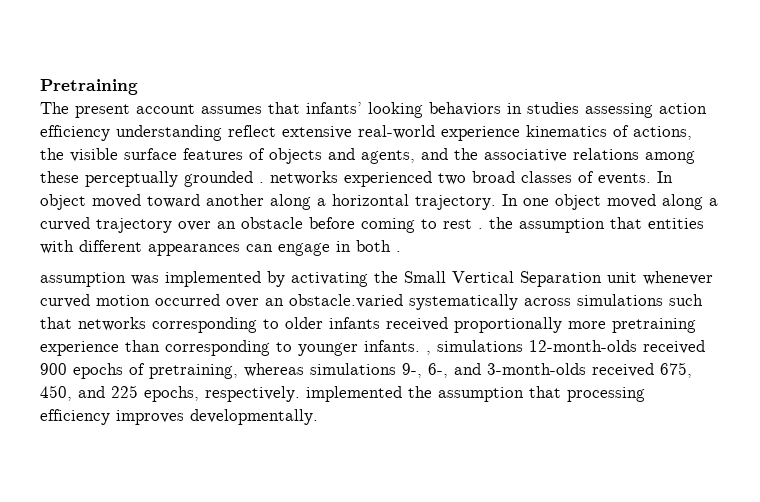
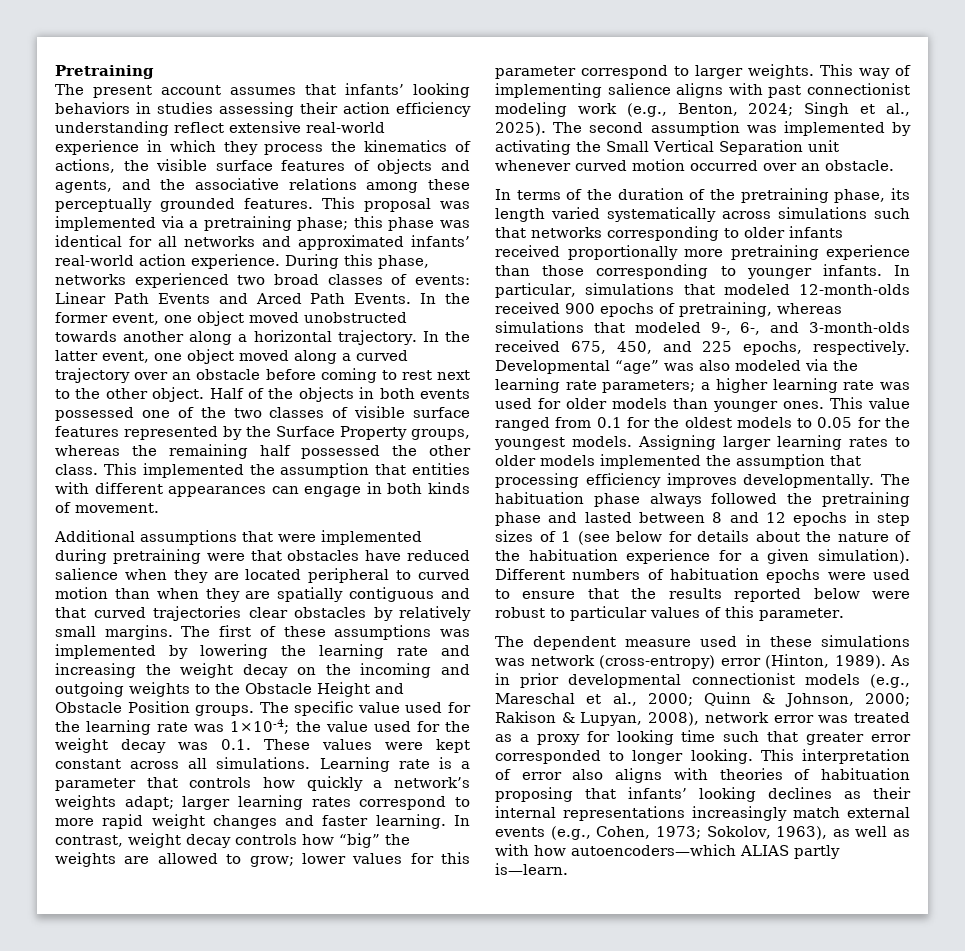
(653, 110) none -> [300,102,338,114] their
(520, 133) none -> [146,140,357,155] in which they process the
[259,182,264,183] . -> [244,197,470,212] [55,216,470,231] [55,235,470,250] [55,254,429,269] features. This proposal was implemented via a pretraining phase; this phase was identical for all networks and approximated infants’ real-world action experience. During this phase,
[598,171,673,185] [40,194,200,210] events. In object moved toward -> [415,275,471,285] [55,292,470,304] [55,311,407,326] [55,331,117,342] events: Linear Path Events and Arced Path Events. In the former event, one object moved unobstructed towards
(518, 200) none -> [444,331,470,342] [55,350,149,363] the latter event,
[478,228,483,229] . -> [437,370,470,380] [55,387,470,402] [55,406,470,421] [55,426,470,440] [55,444,471,459] [55,463,244,478] next to the other object. Half of the objects in both events possessed one of the two classes of visible surface features represented by the Surface Property groups, whereas the remaining half possessed the other class. This implemented
[396,251,401,252] . // -> [428,482,470,494] [55,502,159,513] [54,530,422,545] [55,549,470,564] [55,568,470,583] [55,587,470,602] [55,606,471,621] [55,625,471,640] [55,644,470,659] [55,663,471,678] [55,682,404,697] [55,701,471,716] [55,719,470,735] [55,738,470,753] [55,757,471,772] [55,776,470,791] [55,795,471,810] [55,814,470,829] [55,833,410,848] [55,852,470,867] [495,64,911,79] [495,83,910,98] [495,102,910,117] [495,122,644,136] kinds of movement. // Additional assumptions that were implemented during pretraining were that obstacles have reduced salience when they are located peripheral to curved motion than when they are spatially contiguous and that curved trajectories clear obstacles by relatively small margins. The first of these assumptions was implemented by lowering the learning rate and increasing the weight decay on the incoming and outgoing weights to the Obstacle Height and Obstacle Position groups. The specific value used for the learning rate was 1×10-4; the value used for the weight decay was 0.1. These values were kept constant across all simulations. Learning rate is a parameter that controls how quickly a network’s weights adapt; larger learning rates correspond to more rapid weight changes and faster learning. In contrast, weight decay controls how “big” the weights are allowed to grow; lower values for this parameter correspond to larger weights. This way of implementing salience aligns with past connectionist modeling work (e.g., Benton, 2024; Singh et al., 2025). The second
[289,294,403,308] obstacle.varied -> [825,160,894,171] [495,188,910,203] [495,207,600,222] obstacle. // In terms of the duration of the pretraining phase, its length varied
(160, 346) none -> [542,265,585,276] those
[426,340,523,355] , simulations -> [894,265,910,276] [495,283,790,298] In particular, simulations that modeled
(396, 369) none -> [593,322,701,333] that modeled
(300, 394) none -> [495,359,858,374] [495,378,910,393] [495,397,910,412] [495,417,911,431] [494,435,910,450] [495,455,595,466] Developmental “age” was also modeled via the learning rate parameters; a higher learning rate was used for older models than younger ones. This value ranged from 0.1 for the oldest models to 0.05 for the youngest models. Assigning larger learning rates to older models
(318, 417) none -> [881,474,910,485] [495,492,910,507] [495,511,910,526] [495,530,911,545] [495,549,910,564] [495,568,910,583] [495,588,910,602] [495,606,844,621] [495,635,910,650] [495,654,910,669] [495,673,910,688] [495,692,910,707] [495,711,910,726] [495,730,911,745] [495,749,910,764] [495,768,910,783] [495,787,911,802] [495,806,910,821] [495,826,910,840] [495,844,840,859] [495,863,568,875] The habituation phase always followed the pretraining phase and lasted between 8 and 12 epochs in step sizes of 1 (see below for details about the nature of the habituation experience for a given simulation). Different numbers of habituation epochs were used to ensure that the results reported below were robust to particular values of this parameter. // The dependent measure used in these simulations was network (cross-entropy) error (Hinton, 1989). As in prior developmental connectionist models (e.g., Mareschal et al., 2000; Quinn & Johnson, 2000; Rakison & Lupyan, 2008), network error was treated as a proxy for looking time such that greater error corresponded to longer looking. This interpretation of error also aligns with theories of habituation proposing that infants’ looking declines as their internal representations increasingly match external events (e.g., Cohen, 1973; Sokolov, 1963), as well as with how autoencoders—which ALIAS partly is—learn.

